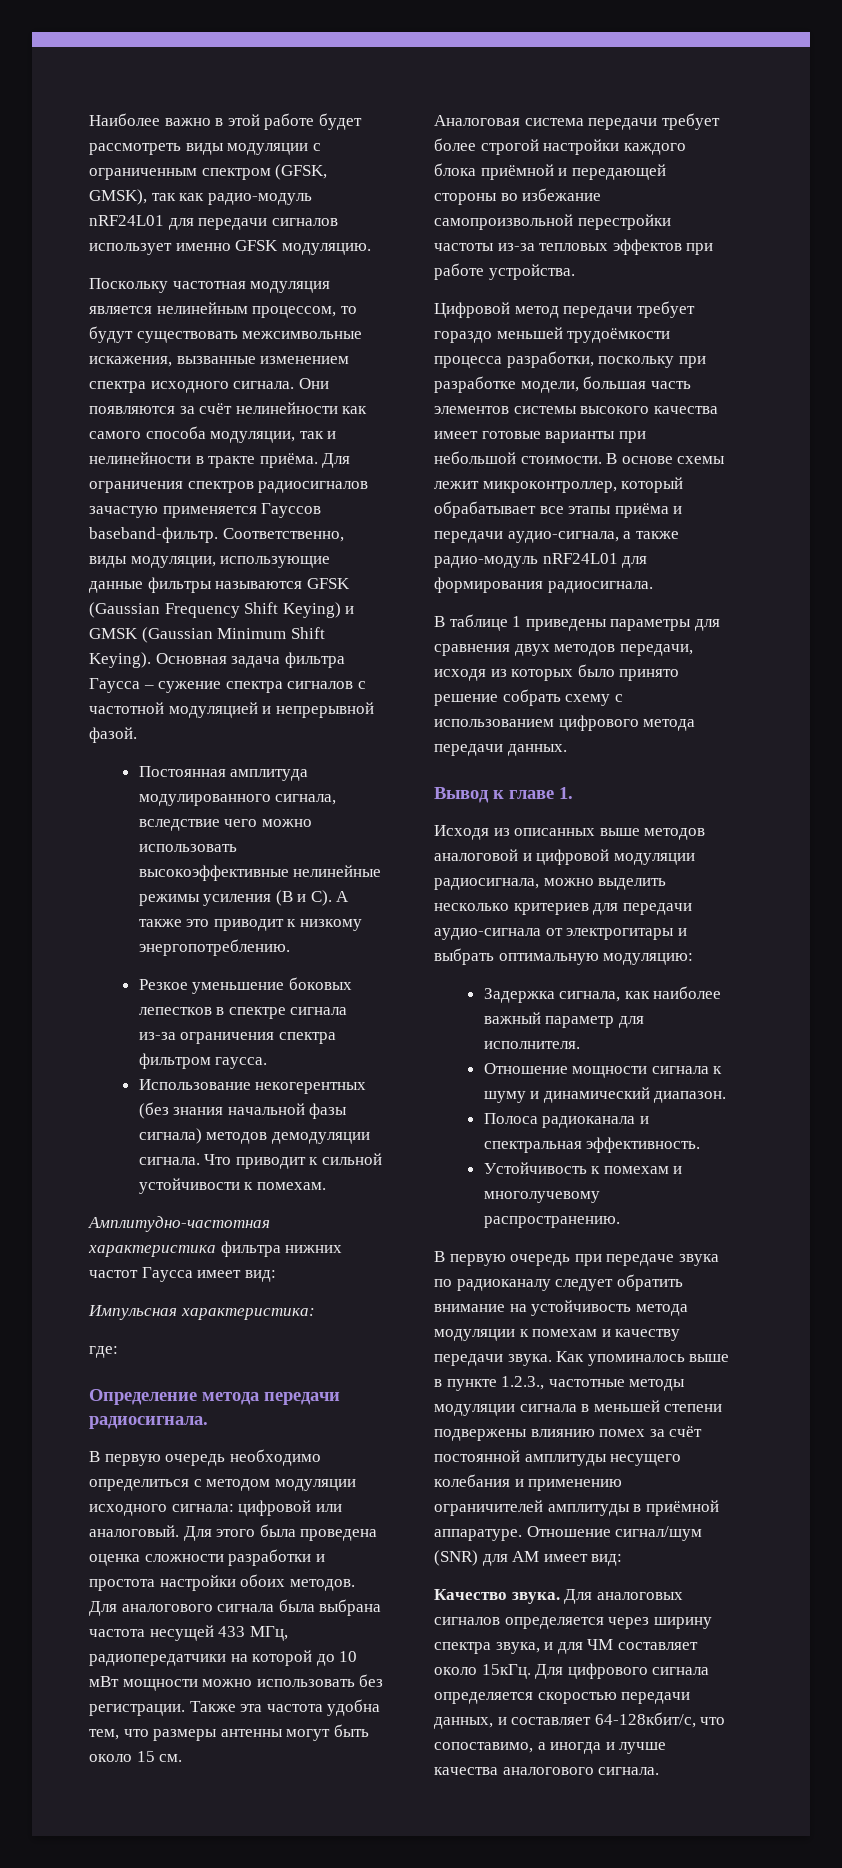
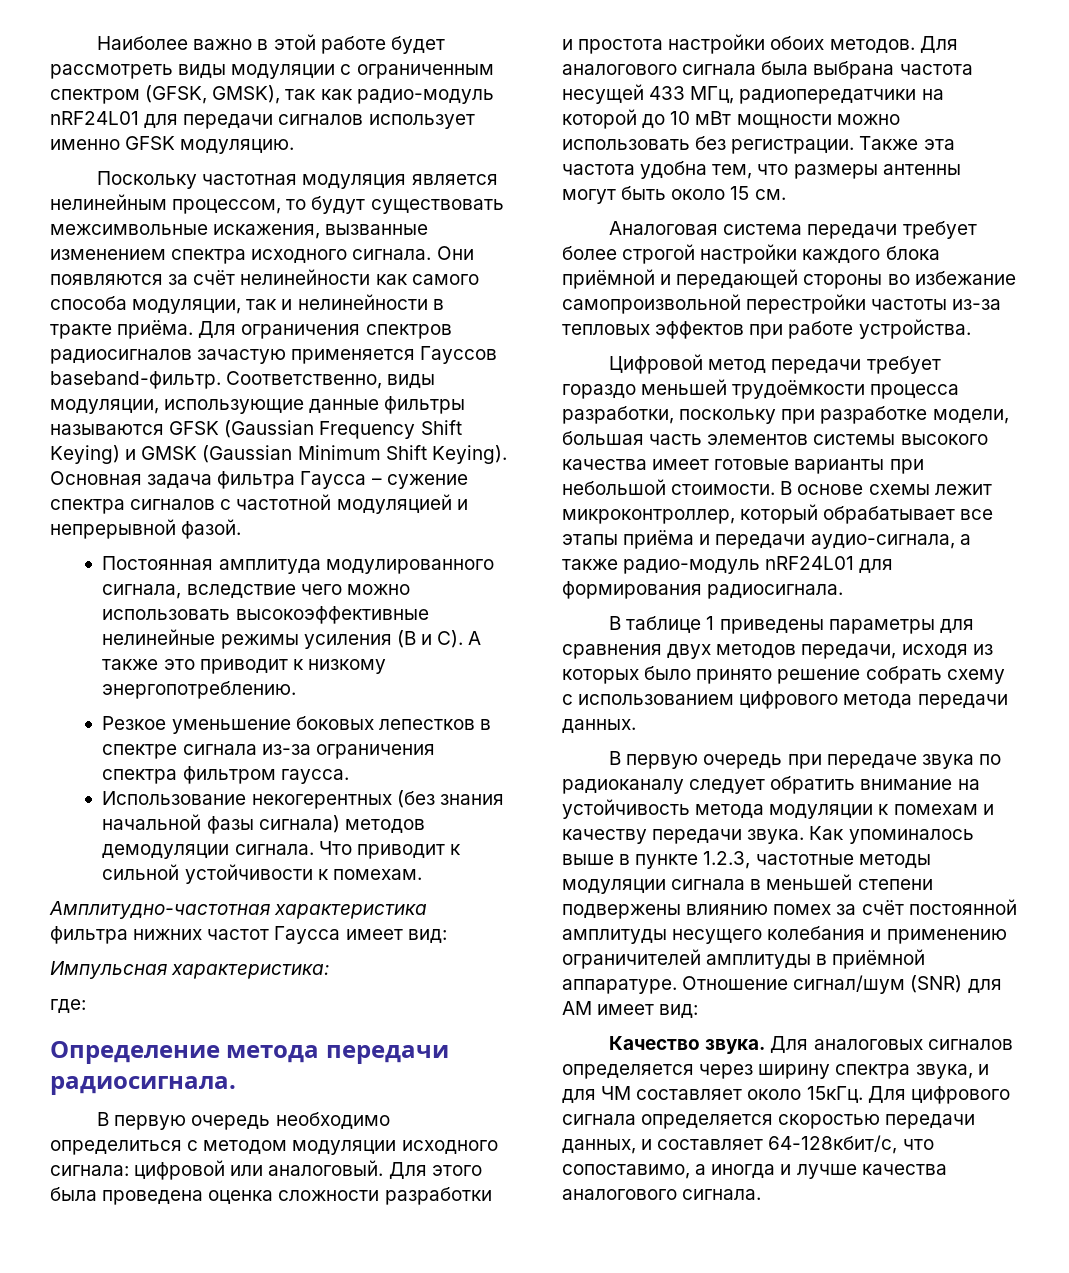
[434,787,573,803] [434,825,706,840] [434,849,695,865] [434,878,667,890] [434,903,692,915] [434,928,687,940] [434,948,694,965] [483,986,722,1003] [483,1012,644,1028] [483,1041,580,1049] [483,1063,723,1078] [483,1087,727,1103] [483,1113,649,1128] [483,1137,701,1153] [483,1162,683,1174] [483,1191,600,1203] [483,1216,620,1228] // Вывод к главе 1. // Исходя из описанных выше методов аналоговой и цифровой модуляции радиосигнала, можно выделить несколько критериев для передачи аудио-сигнала от электрогитары и выбрать оптимальную модуляцию: // Задержка сигнала, как наиболее важный параметр для исполнителя. // Отношение мощности сигнала к шуму и динамический диапазон. // Полоса радиоканала и спектральная эффективность. // Устойчивость к помехам и многолучевому распространению. -> (636, 726) none
[501,1376,545,1390] 1.2.3., -> [703,851,751,869] 1.2.3,

